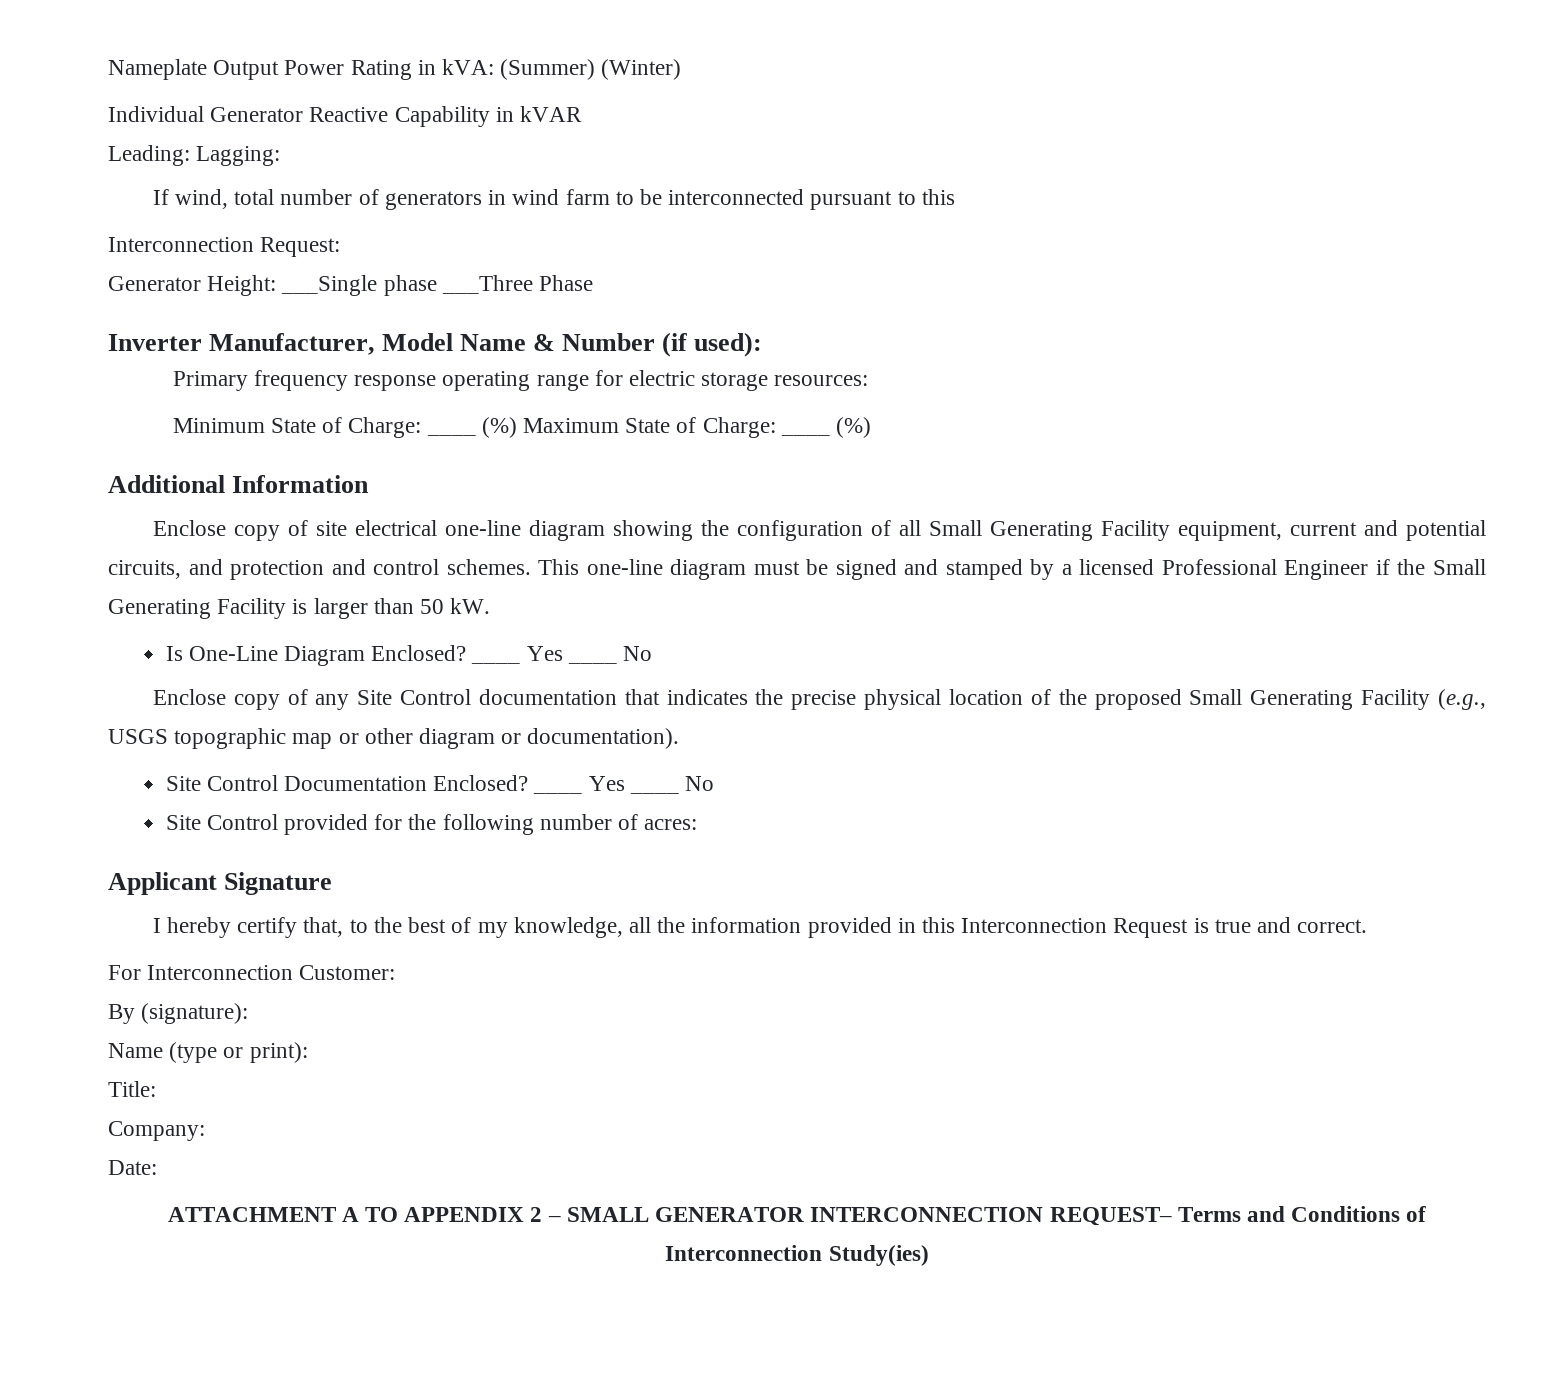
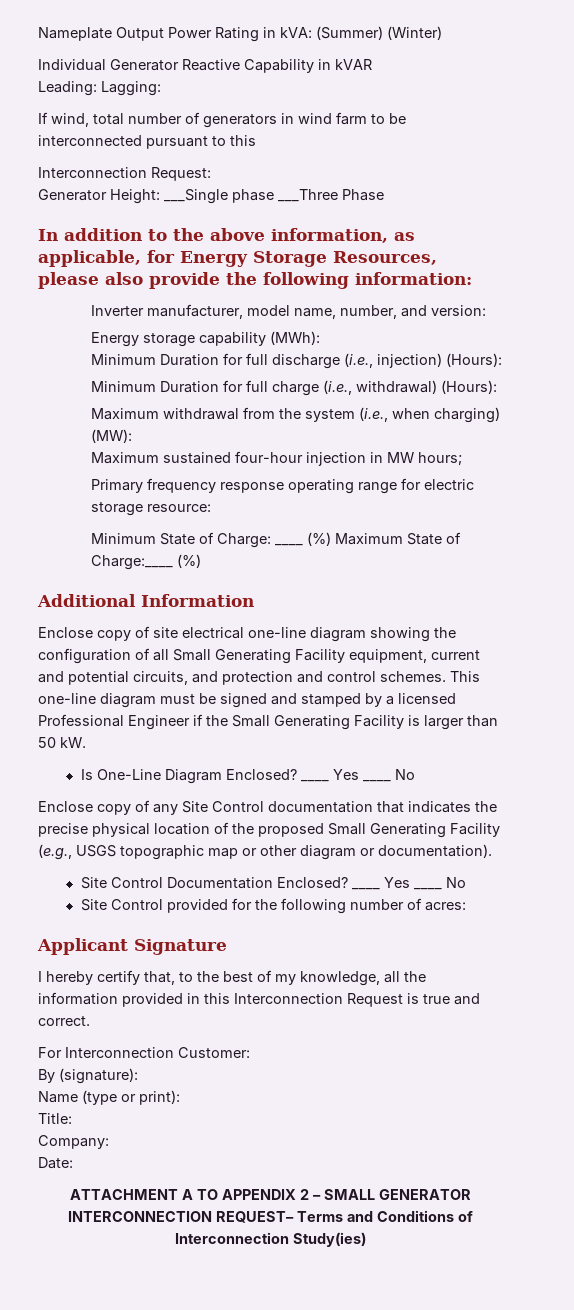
[108,332,763,357] Inverter Manufacturer, Model Name & Number (if used): -> [38,228,415,243] [38,250,437,267] [38,272,472,289] [91,304,487,319] [91,331,321,347] [91,353,503,369] [91,380,498,396] [91,407,501,423] [91,429,133,443] [91,451,463,466] In addition to the above information, as applicable, for Energy Storage Resources, please also provide the following information: // Inverter manufacturer, model name, number, and version: // Energy storage capability (MWh): // Minimum Duration for full discharge (i.e., injection) (Hours): // Minimum Duration for full charge (i.e., withdrawal) (Hours): // Maximum withdrawal from the system (i.e., when charging) (MW): // Maximum sustained four-hour injection in MW hours;
[774,375,869,386] resources: -> [147,504,212,512] resource:
[702,417,830,438] Charge: ____ -> [91,555,174,570] Charge:____

